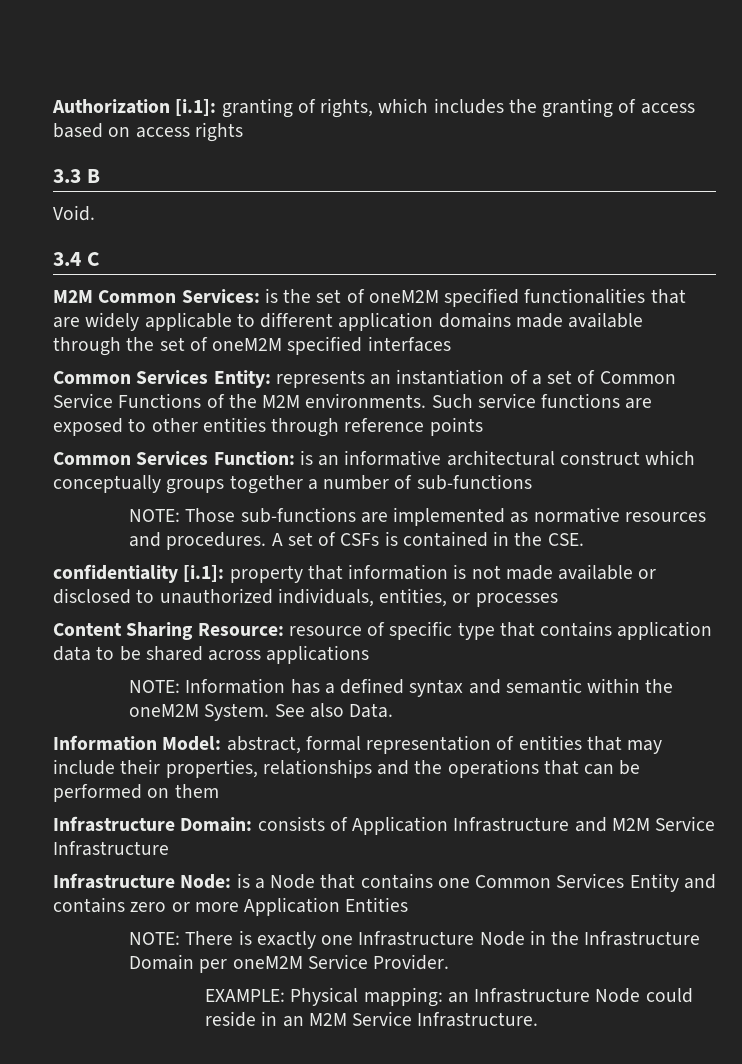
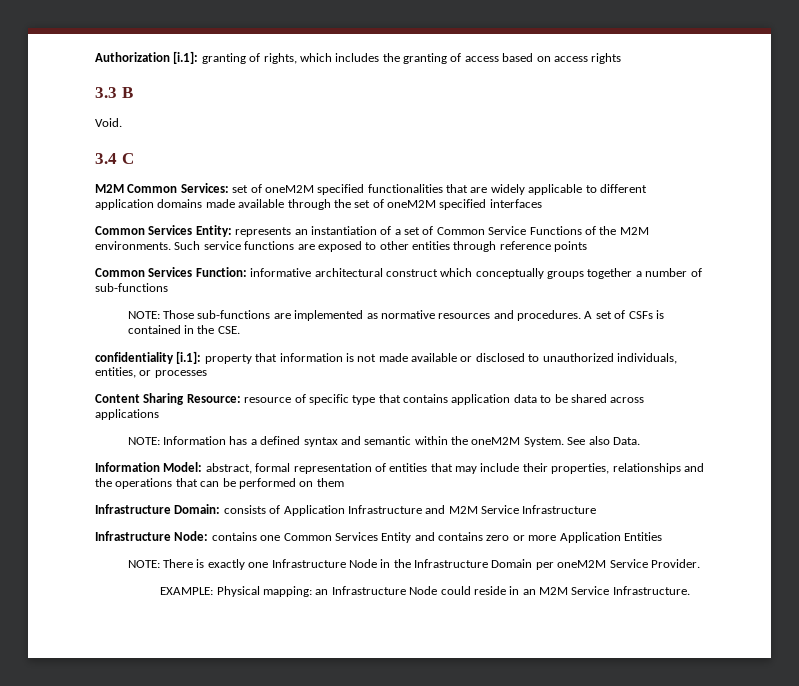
[264,288,312,303] is the -> (229, 188) none
[299,450,340,466] is an -> (247, 272) none
[236,873,356,889] is a Node that -> (209, 536) none

